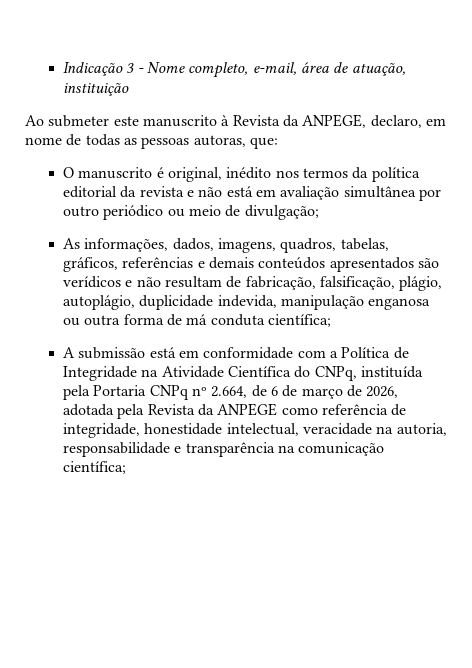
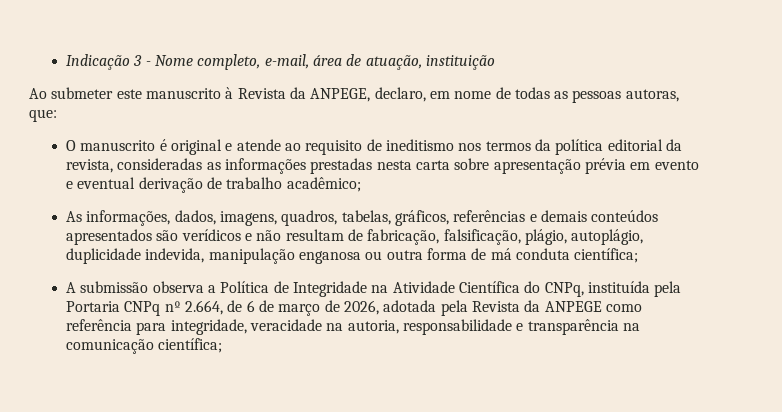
[168,167,272,182] original, inédito -> [171,139,454,155] original e atende ao requisito de ineditismo
[139,186,442,201] [63,205,319,220] revista e não está em avaliação simultânea por outro periódico ou meio de divulgação; -> [66,158,699,174] [66,177,361,193] revista, consideradas as informações prestadas nesta carta sobre apresentação prévia em evento e eventual derivação de trabalho acadêmico;
[149,347,326,359] está em conformidade com -> [152,281,204,293] observa
[391,404,407,416] [63,423,299,438] de integridade, honestidade intelectual, -> [136,319,247,335] para integridade,

